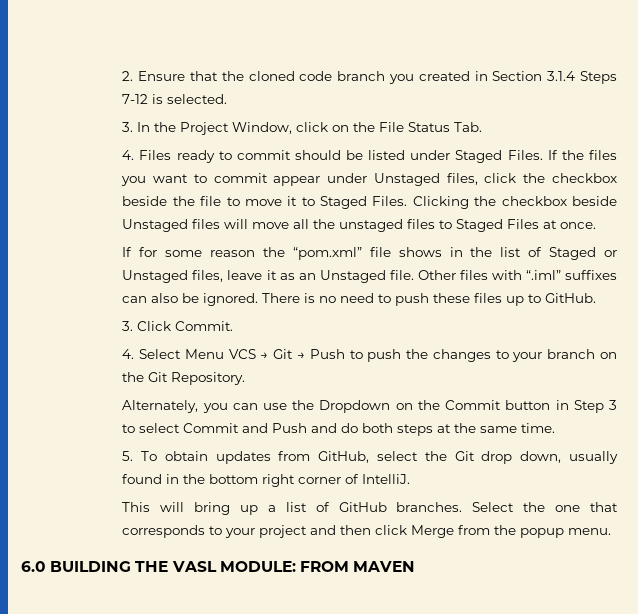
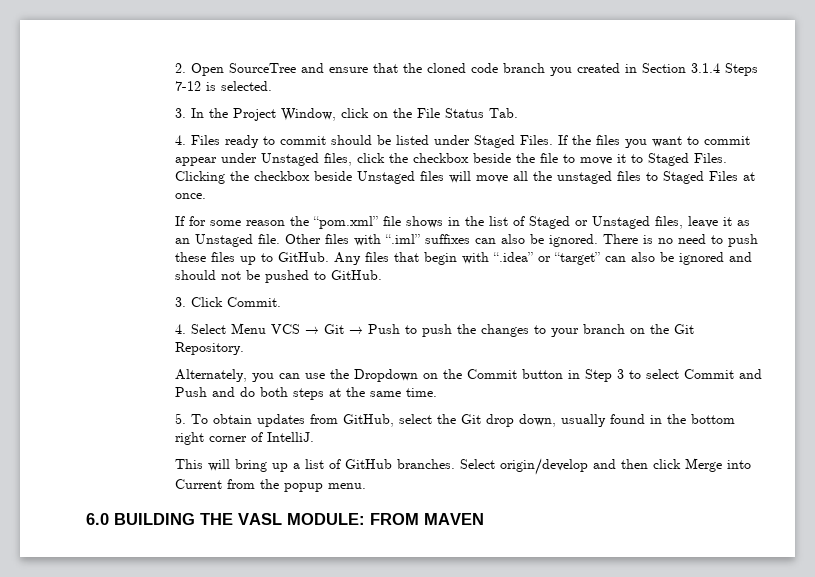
[138,71,186,81] Ensure -> [191,63,369,76] Open SourceTree and ensure
(597, 298) none -> [334,252,753,265] [175,270,383,283] Any files that begin with “.idea” or “target” can also be ignored and should not be pushed to GitHub.
[523,502,618,512] [122,525,308,538] the one that corresponds to your project -> [500,458,589,475] origin/develop
(455, 531) none -> [727,460,752,469] [175,479,223,489] into Current

